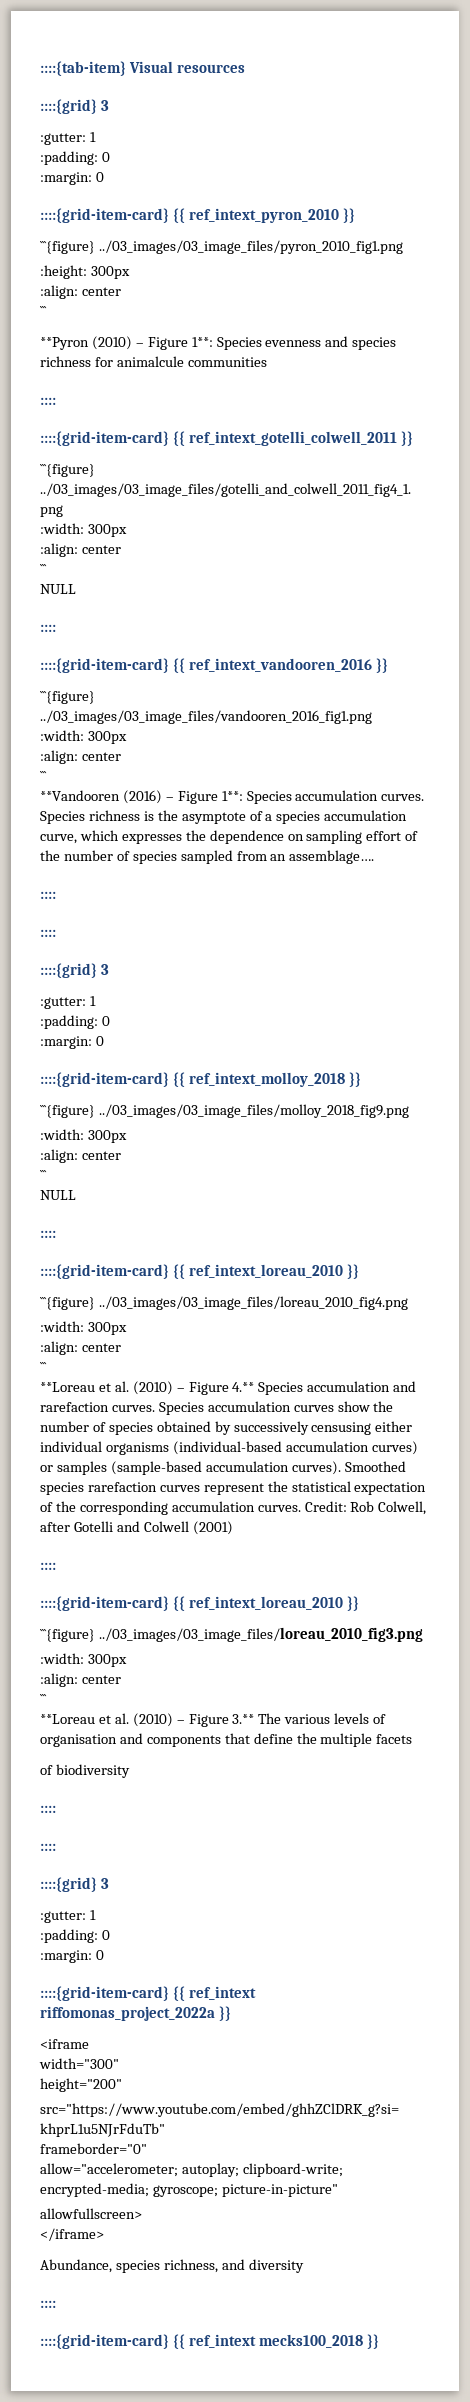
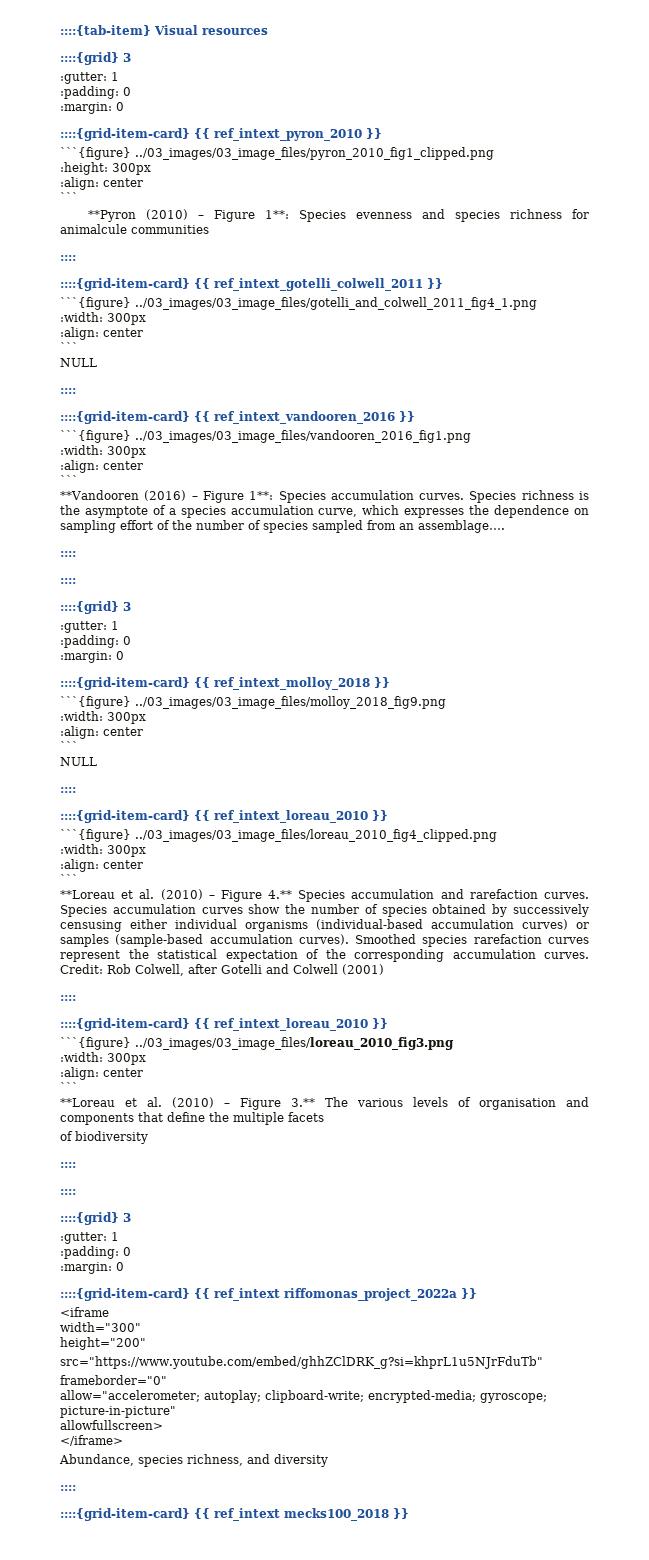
[98,240,403,254] ../03_images/03_image_files/pyron_2010_fig1.png -> [135,147,494,160] ../03_images/03_image_files/pyron_2010_fig1_clipped.png
[98,1296,408,1310] ../03_images/03_image_files/loreau_2010_fig4.png -> [135,829,497,842] ../03_images/03_image_files/loreau_2010_fig4_clipped.png

